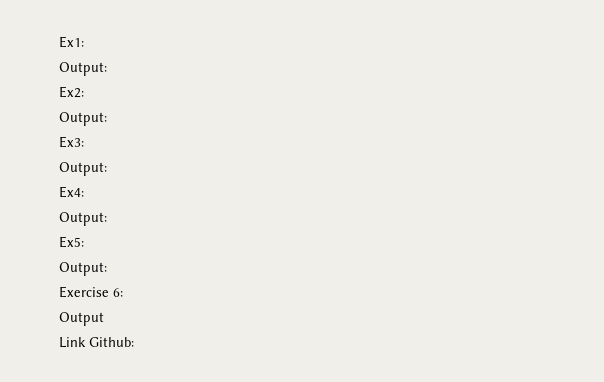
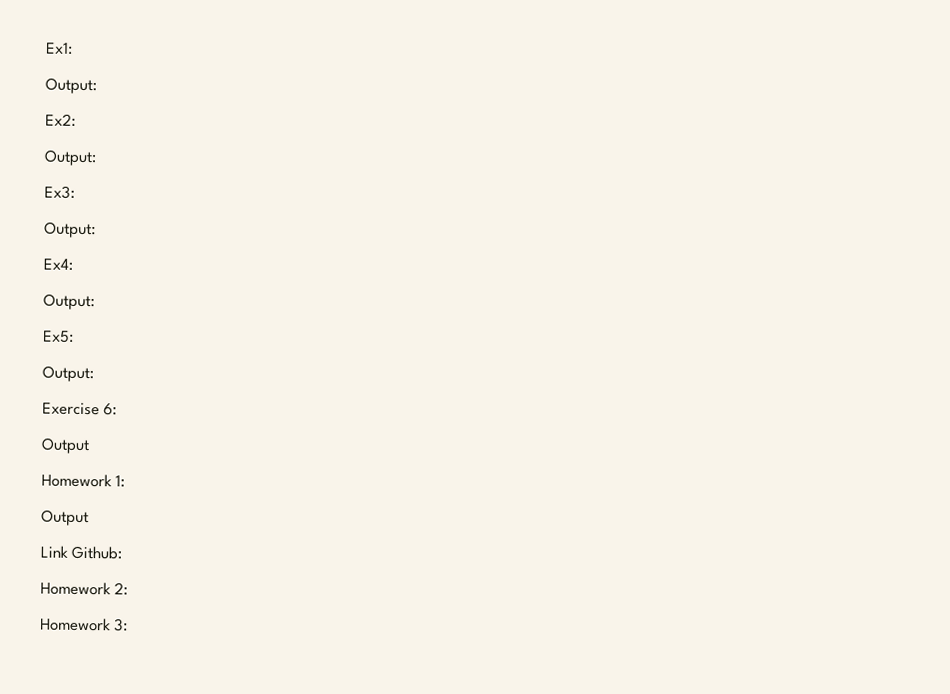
(104, 319) none -> [41,473,126,488] [41,509,89,527] // Homework 1: // Output
(134, 342) none -> [40,581,129,596] [40,617,129,632] // Homework 2: // Homework 3:

